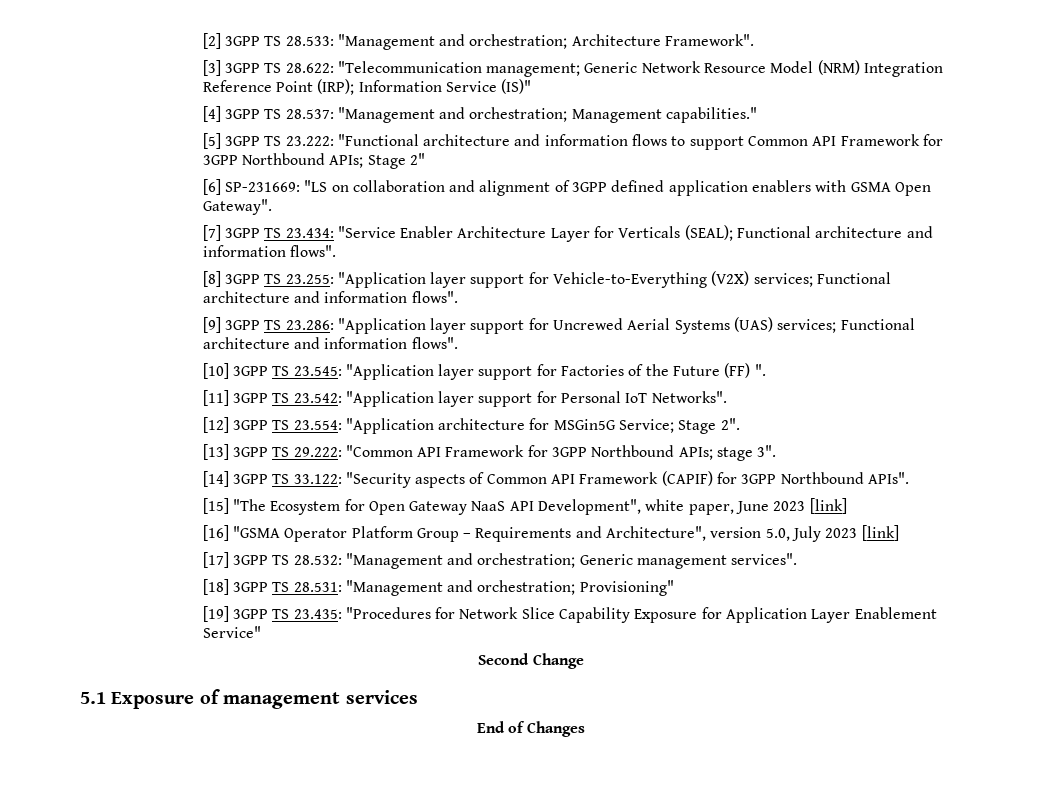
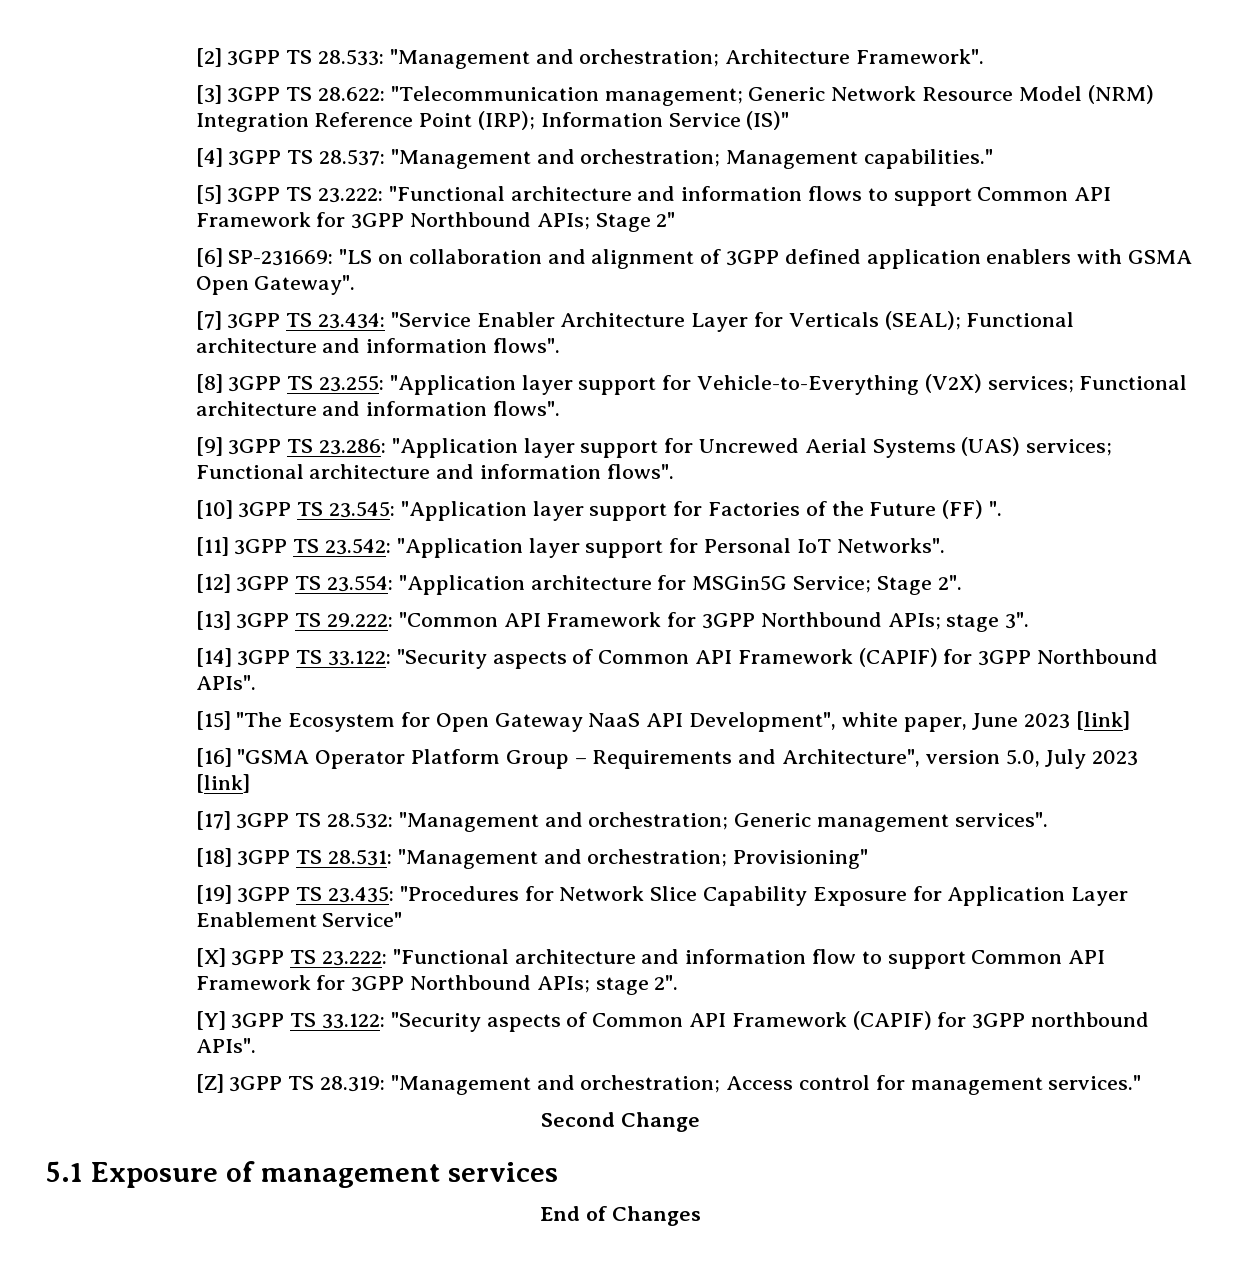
(261, 632) none -> [195,948,1106,969] [195,975,679,995] [195,1011,1150,1032] [195,1038,256,1053] [195,1074,1142,1095] // [X] 3GPP TS 23.222: "Functional architecture and information flow to support Common API Framework for 3GPP Northbound APIs; stage 2". // [Y] 3GPP TS 33.122: "Security aspects of Common API Framework (CAPIF) for 3GPP northbound APIs". // [Z] 3GPP TS 28.319: "Management and orchestration; Access control for management services."

